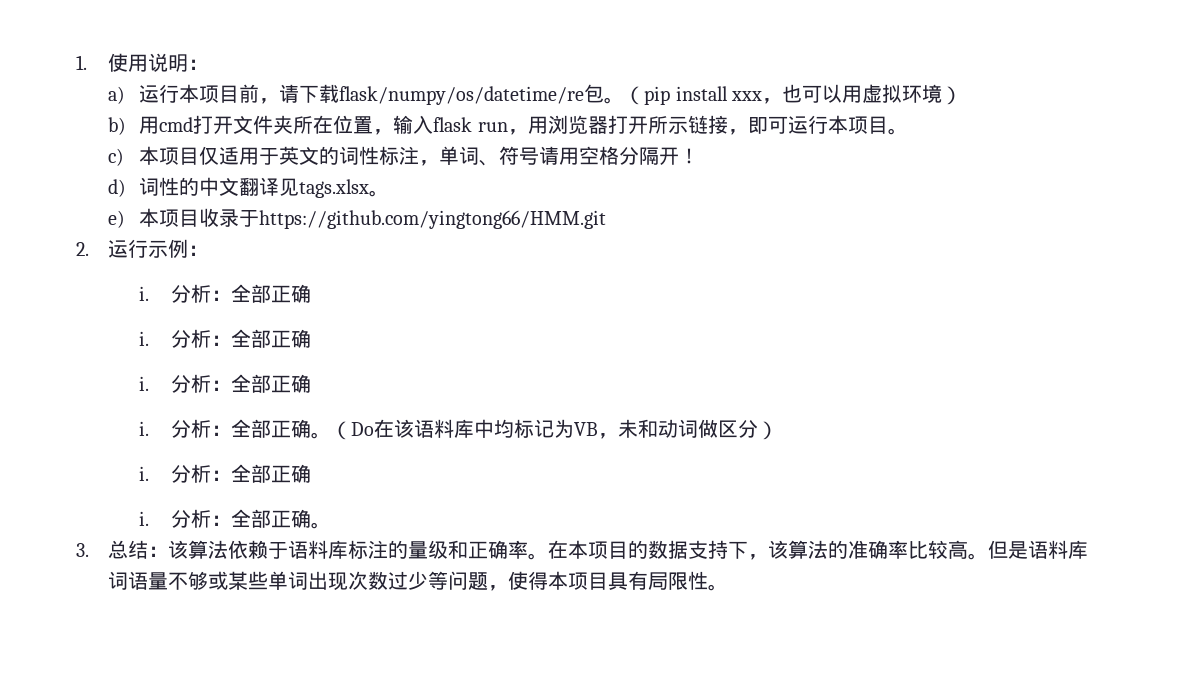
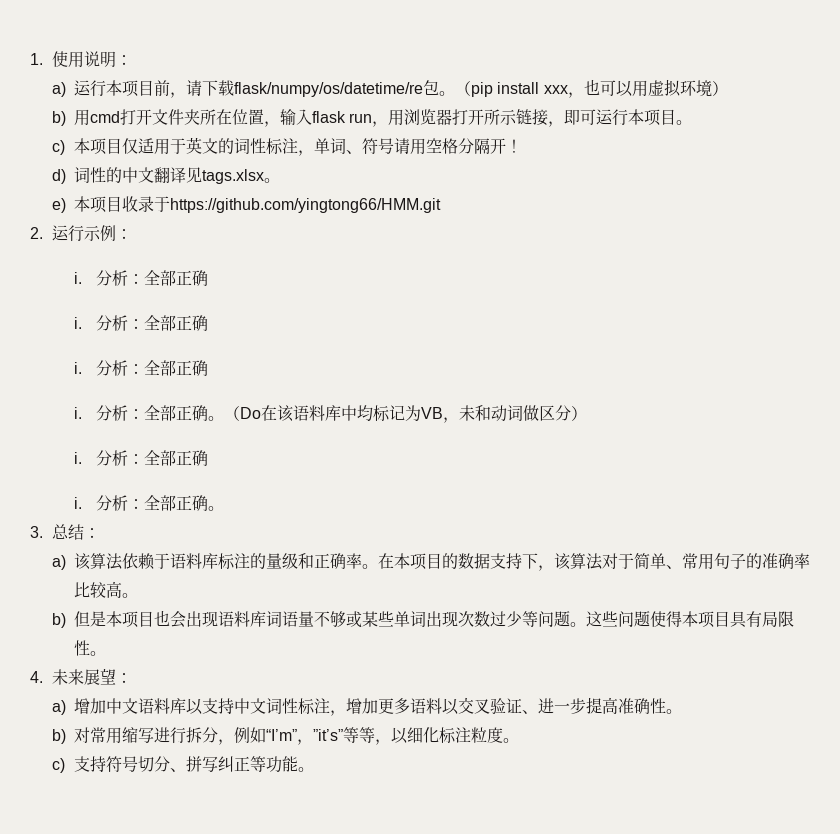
(168, 551) none -> [51,555,66,570] // a)
(828, 549) none -> [601,553,746,570] 对于简单、常用句子
[987,540,1028,559] 但是 -> [51,610,218,628] // b)但是本项目也会出现
[487,585,508,591] ， -> [569,611,650,627] 。这些问题
(728, 587) none -> [30,668,132,685] [51,697,682,716] [51,727,519,745] [51,756,314,773] // 4.未来展望： // a)增加中文语料库以支持中文词性标注，增加更多语料以交叉验证、进一步提高准确性。 // b)对常用缩写进行拆分，例如“I’m”，”it’s”等等，以细化标注粒度。 // c)支持符号切分、拼写纠正等功能。

